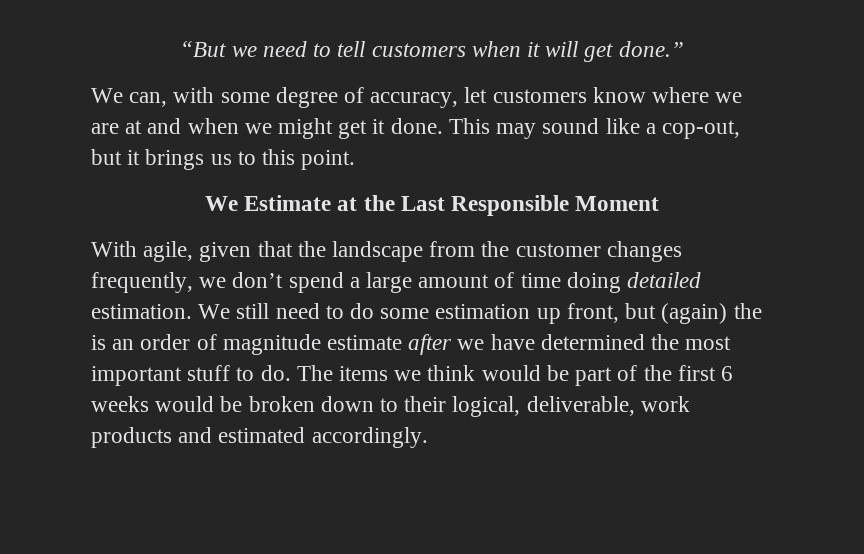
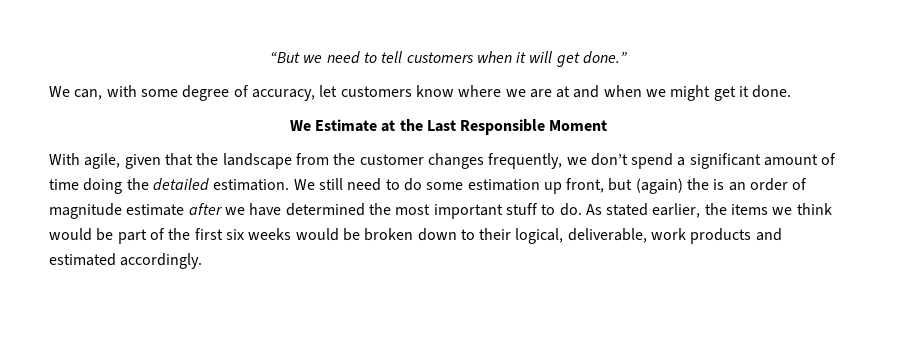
[448,118,740,139] [91,149,356,170] This may sound like a cop-out, but it brings us to this point. -> (792, 91) none
[366,272,413,293] large -> [689,153,761,169] significant
(621, 282) none -> [126,178,149,190] the
[296,365,333,381] The -> [585,203,727,218] As stated earlier, the
[720,366,733,381] 6 -> [225,229,244,240] six

